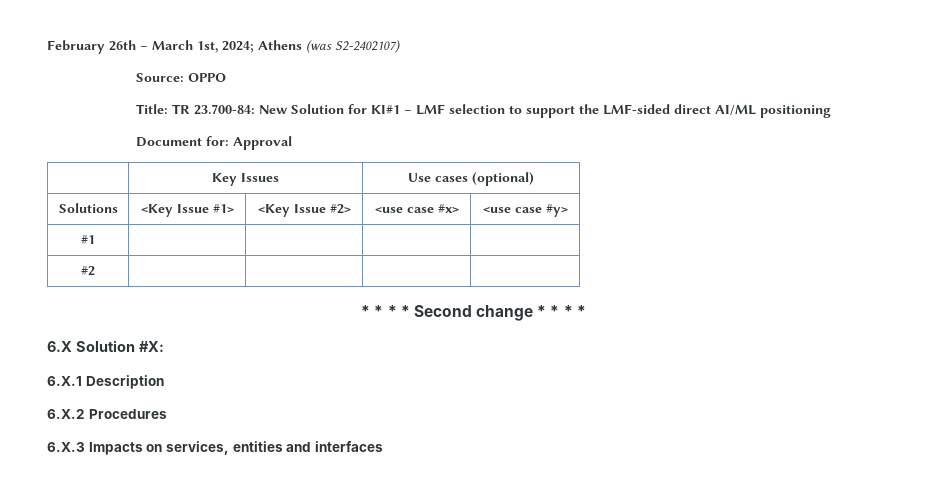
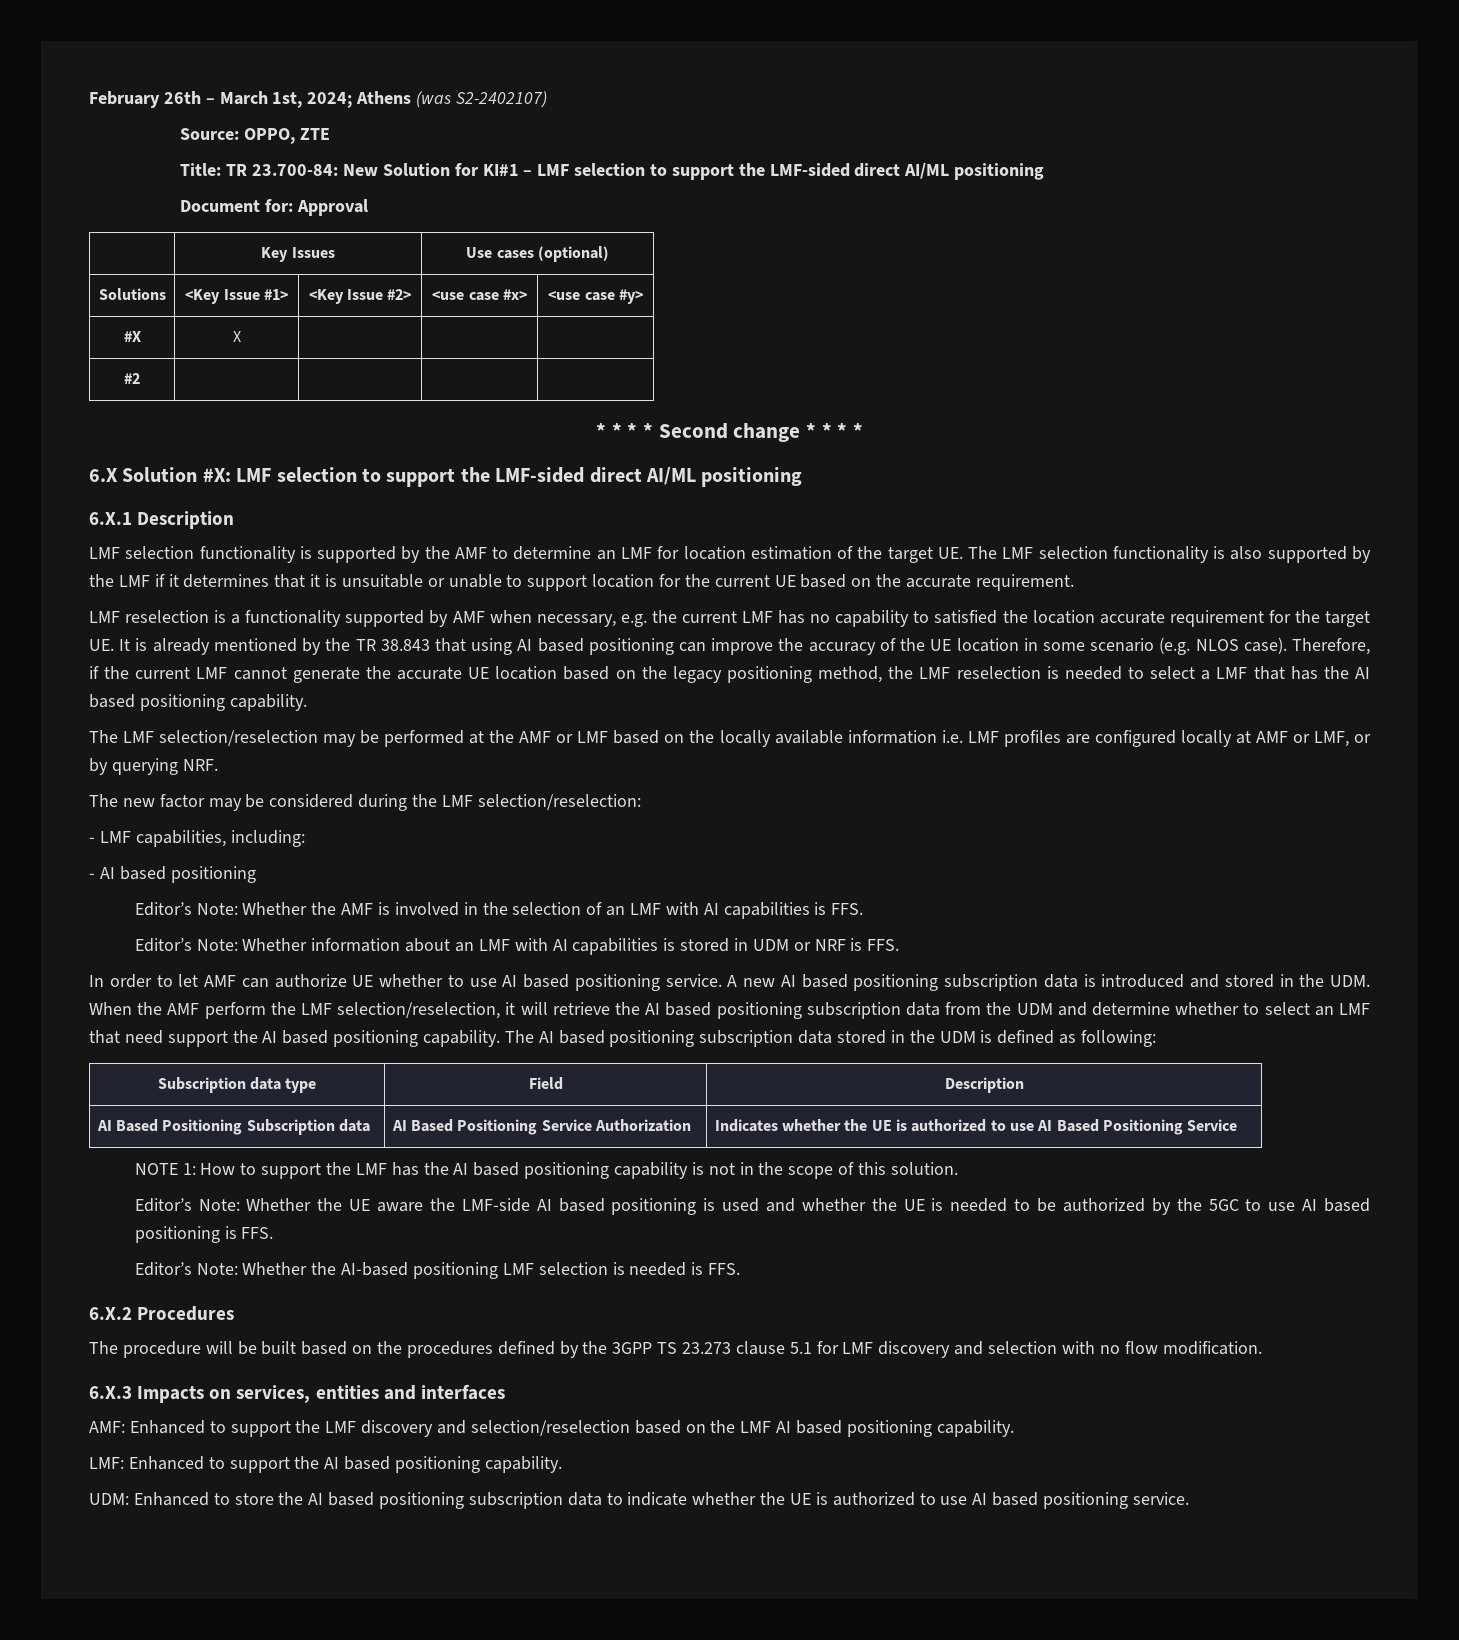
[187,73,226,82] OPPO -> [244,128,331,144] OPPO, ZTE
[81,235,95,244] #1 | -> [123,331,141,342] [232,331,241,342] #X | X
[47,375,164,389] [47,409,167,419] // 6.X.1 Description // 6.X.2 Procedures -> [236,467,803,487] [89,511,235,529] [89,546,1371,563] [89,574,1074,591] [89,610,1371,627] [89,637,1370,655] [89,666,1370,683] [89,694,307,711] [89,730,1371,747] [89,758,218,775] [89,794,641,811] [89,830,305,847] [89,866,256,883] [134,902,864,919] [134,938,900,955] [89,974,1370,991] [89,1002,1371,1019] [89,1030,1157,1047] [157,1077,317,1093] [528,1077,563,1090] [944,1077,1024,1093] [96,1119,371,1135] [391,1119,692,1135] [714,1119,1238,1135] [134,1162,958,1179] [134,1198,1370,1215] [134,1226,274,1243] [134,1262,741,1279] [89,1306,235,1321] [89,1341,1262,1358] LMF selection to support the LMF-sided direct AI/ML positioning // 6.X.1 Description // LMF selection functionality is supported by the AMF to determine an LMF for location estimation of the target UE. The LMF selection functionality is also supported by the LMF if it determines that it is unsuitable or unable to support location for the current UE based on the accurate requirement. // LMF reselection is a functionality supported by AMF when necessary, e.g. the current LMF has no capability to satisfied the location accurate requirement for the target UE. It is already mentioned by the TR 38.843 that using AI based positioning can improve the accuracy of the UE location in some scenario (e.g. NLOS case). Therefore, if the current LMF cannot generate the accurate UE location based on the legacy positioning method, the LMF reselection is needed to select a LMF that has the AI based positioning capability. // The LMF selection/reselection may be performed at the AMF or LMF based on the locally available information i.e. LMF profiles are configured locally at AMF or LMF, or by querying NRF. // The new factor may be considered during the LMF selection/reselection: // - LMF capabilities, including: // - AI based positioning // Editor’s Note: Whether the AMF is involved in the selection of an LMF with AI capabilities is FFS. // Editor’s Note: Whether information about an LMF with AI capabilities is stored in UDM or NRF is FFS. // In order to let AMF can authorize UE whether to use AI based positioning service. A new AI based positioning subscription data is introduced and stored in the UDM. When the AMF perform the LMF selection/reselection, it will retrieve the AI based positioning subscription data from the UDM and determine whether to select an LMF that need support the AI based positioning capability. The AI based positioning subscription data stored in the UDM is defined as following: // Subscription data type | Field | Description // AI Based Positioning Subscription data | AI Based Positioning Service Authorization | Indicates whether the UE is authorized to use AI Based Positioning Service // NOTE 1: How to support the LMF has the AI based positioning capability is not in the scope of this solution. // Editor’s Note: Whether the UE aware the LMF-side AI based positioning is used and whether the UE is needed to be authorized by the 5GC to use AI based positioning is FFS. // Editor’s Note: Whether the AI-based positioning LMF selection is needed is FFS. // 6.X.2 Procedures // The procedure will be built based on the procedures defined by the 3GPP TS 23.273 clause 5.1 for LMF discovery and selection with no flow modification.
(383, 446) none -> [89,1420,1014,1437] [89,1456,562,1473] [89,1492,1189,1509] // AMF: Enhanced to support the LMF discovery and selection/reselection based on the LMF AI based positioning capability. // LMF: Enhanced to support the AI based positioning capability. // UDM: Enhanced to store the AI based positioning subscription data to indicate whether the UE is authorized to use AI based positioning service.

